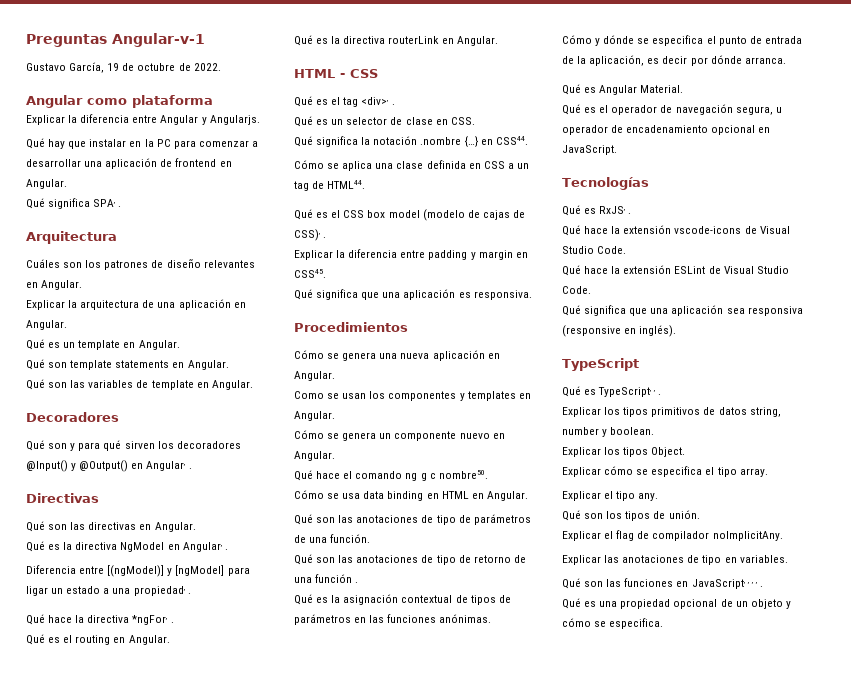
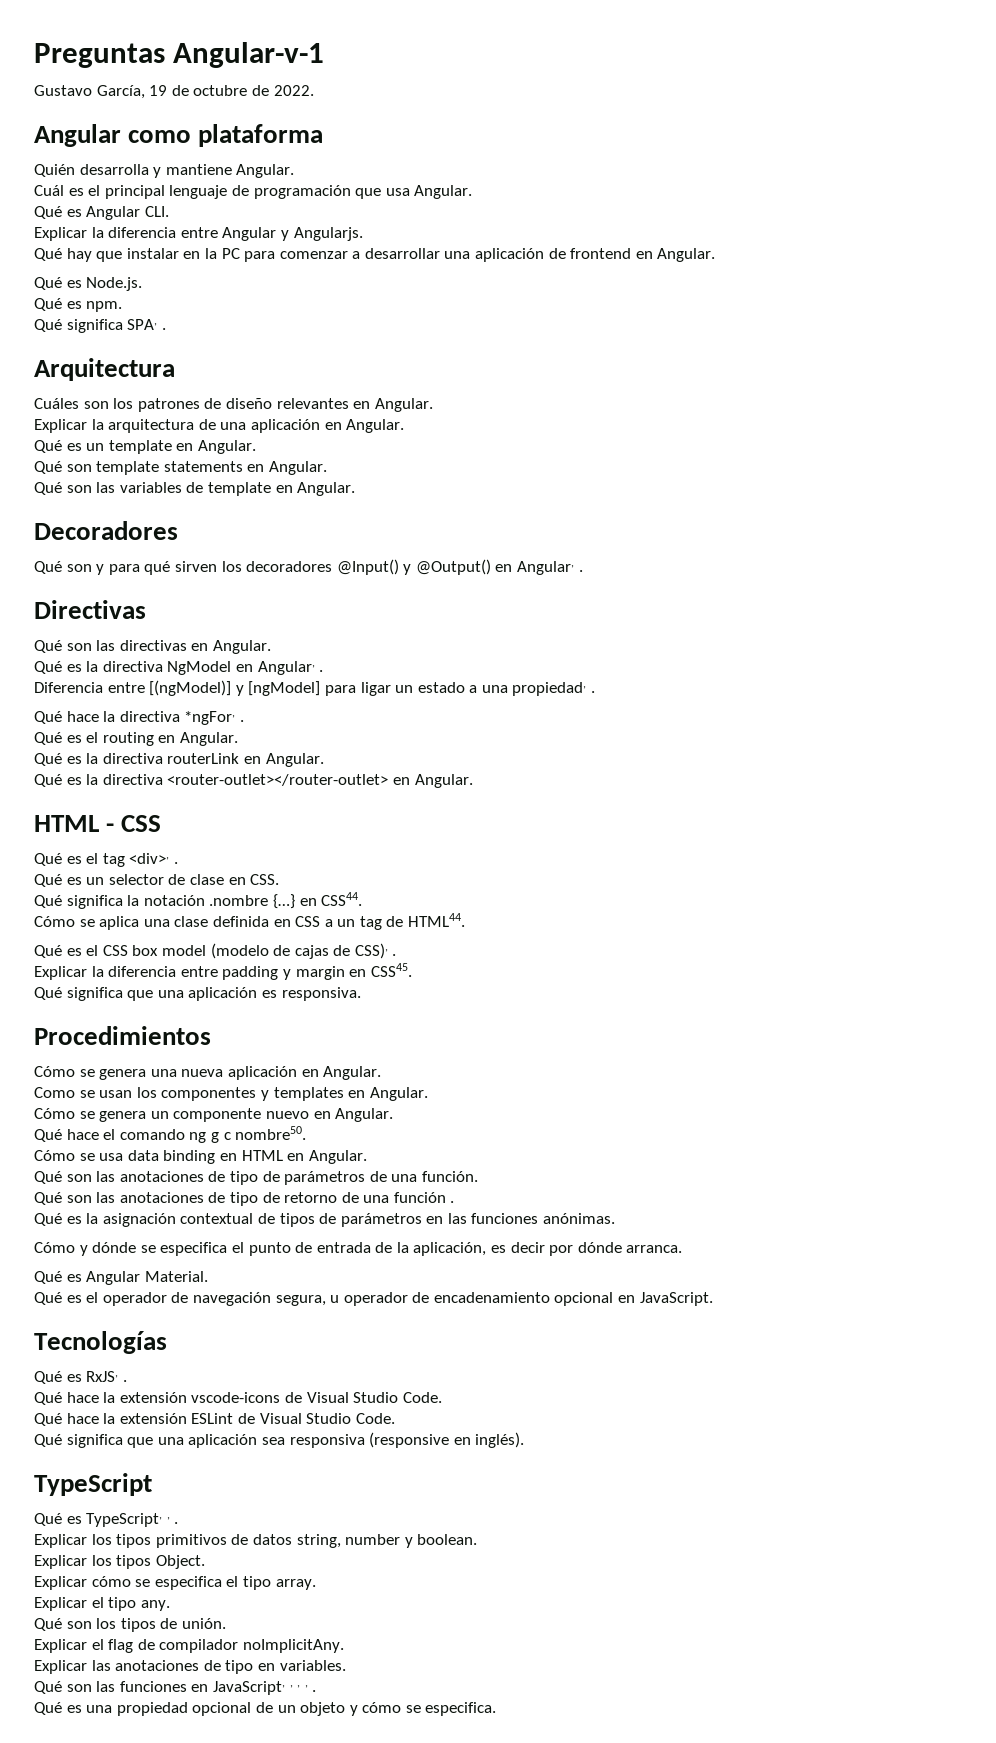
(213, 101) none -> [34,164,295,178] [34,185,473,199] [34,206,169,220] // Quién desarrolla y mantiene Angular. // Cuál es el principal lenguaje de programación que usa Angular. // Qué es Angular CLI.
(67, 184) none -> [34,277,143,291] [34,298,123,312] // Qué es Node.js. // Qué es npm.
(498, 41) none -> [34,774,473,788] // Qué es la directiva <router-outlet></router-outlet> en Angular.

